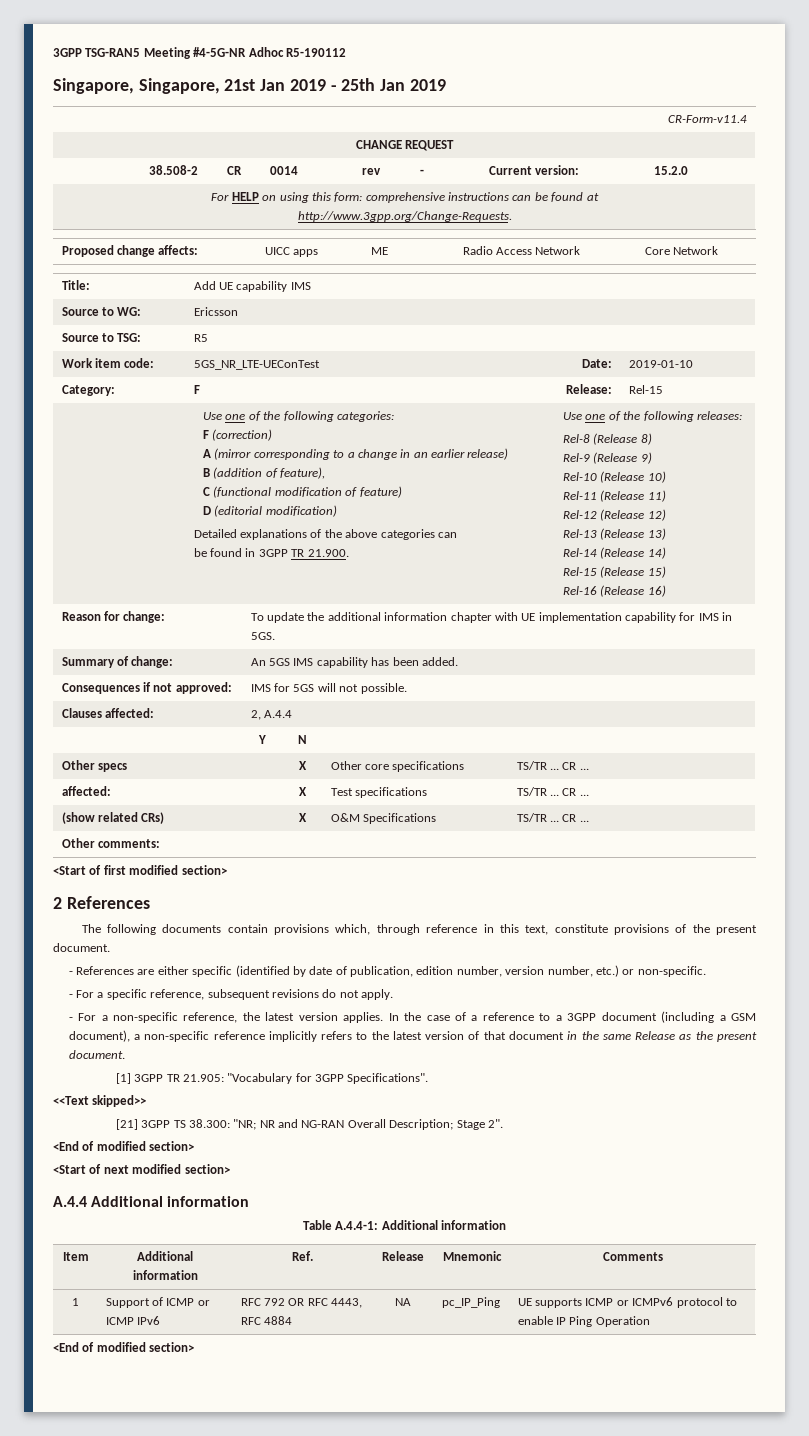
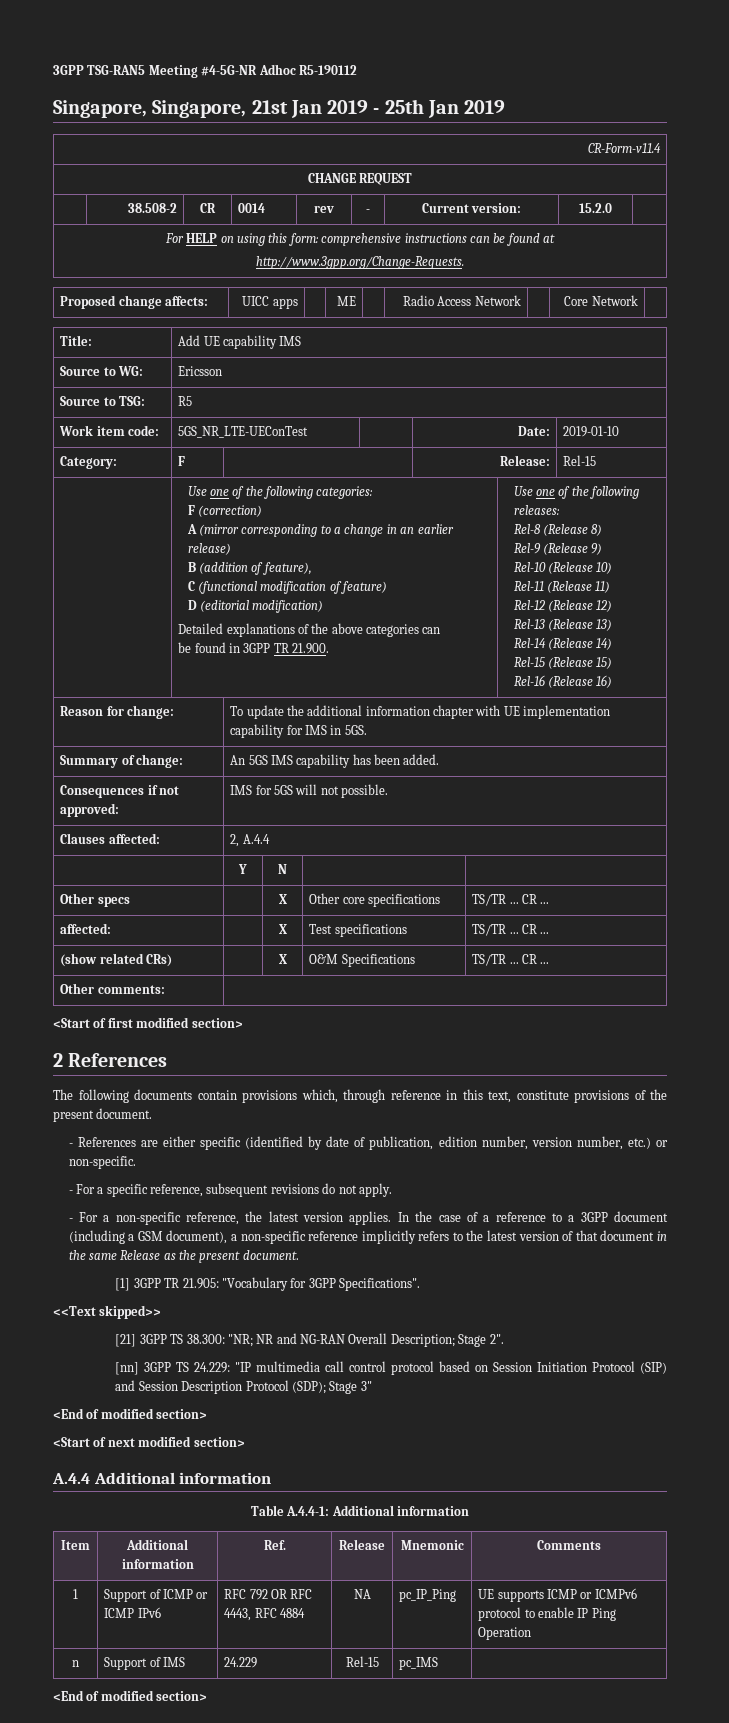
(503, 1123) none -> [115,1361,668,1375] [115,1380,372,1394] // [nn] 3GPP TS 24.229: "IP multimedia call control protocol based on Session Initiation Protocol (SIP) and Session Description Protocol (SDP); Stage 3"
(650, 1321) none -> [72,1660,79,1667] [104,1657,185,1670] [224,1657,258,1668] [345,1656,379,1667] [399,1657,439,1670] // n | Support of IMS | 24.229 | Rel-15 | pc_IMS |

